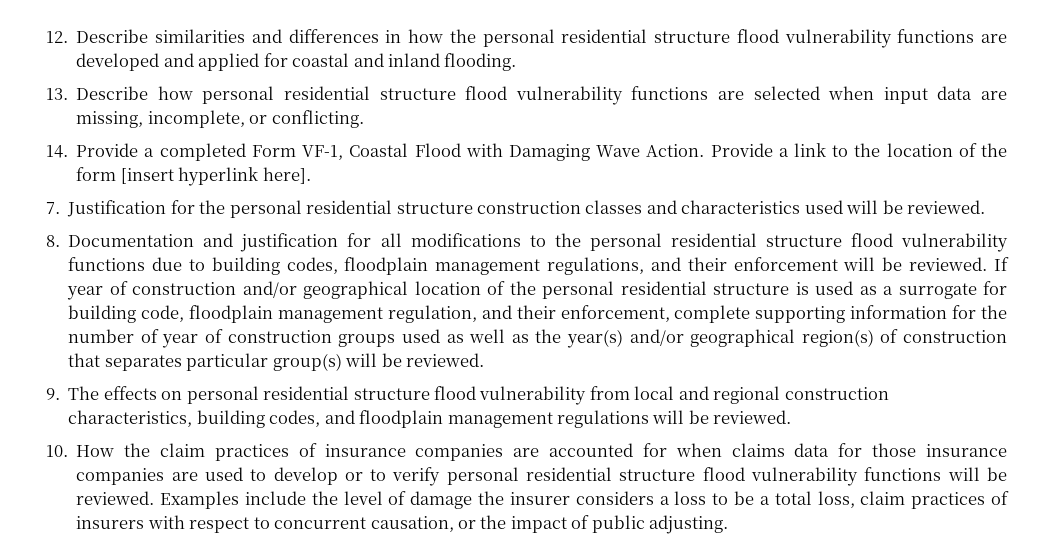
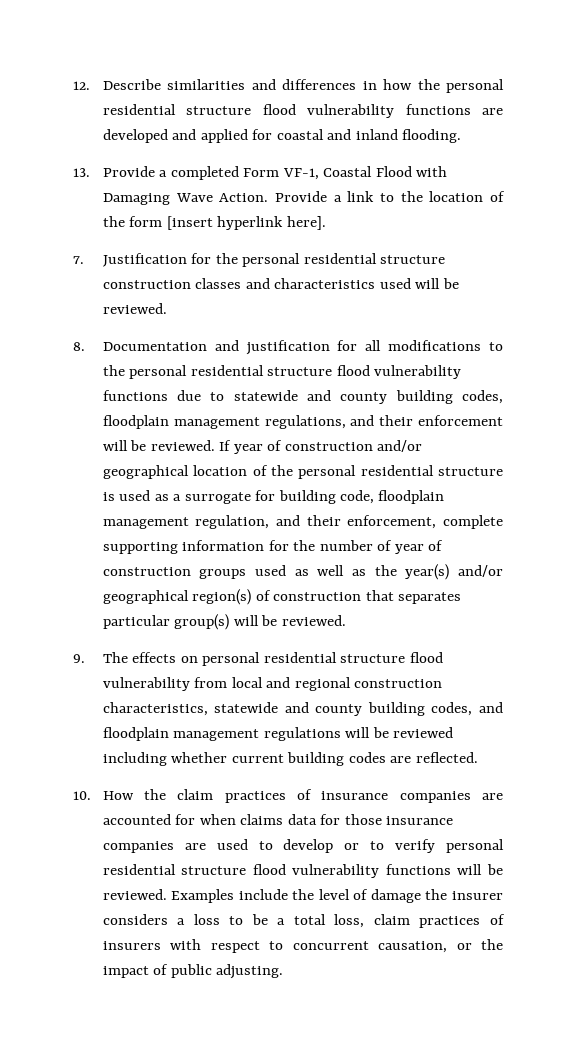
[76,86,1007,105] [76,110,364,128] [46,145,68,158] Describe how personal residential structure flood vulnerability functions are selected when input data are missing, incomplete, or conflicting. // 14. -> (90, 172) none
(205, 265) none -> [233,390,388,404] statewide and county
(193, 418) none -> [214,702,363,716] statewide and county
[713,410,792,424] reviewed. -> [393,727,454,738] [102,752,478,766] reviewed including whether current building codes are reflected.

